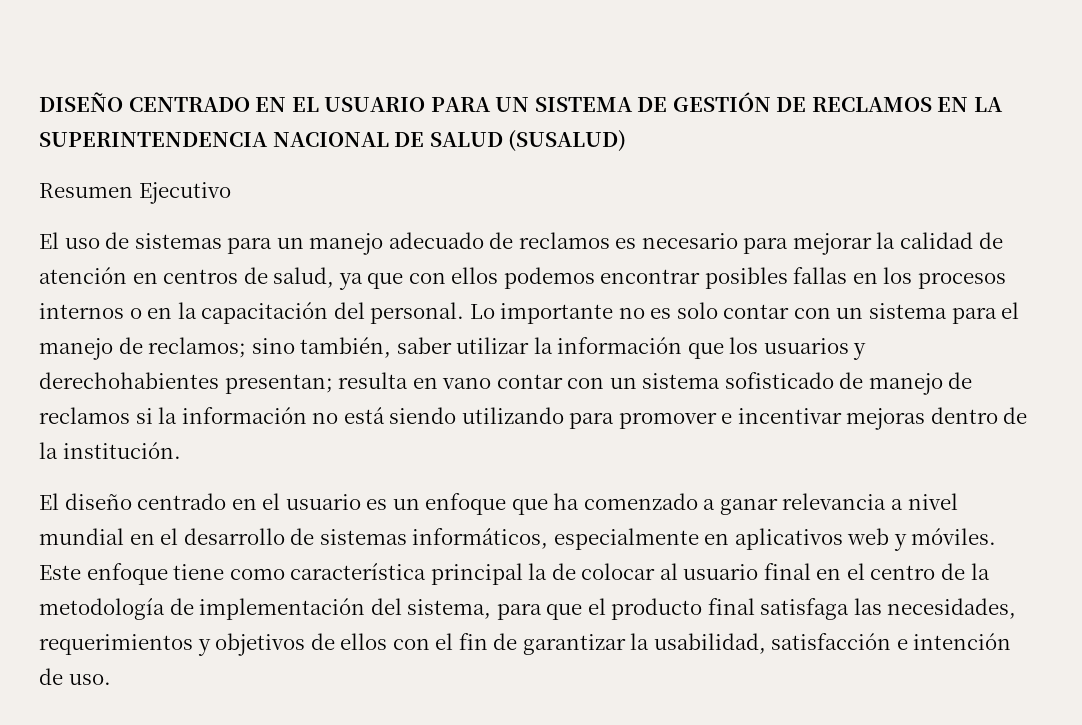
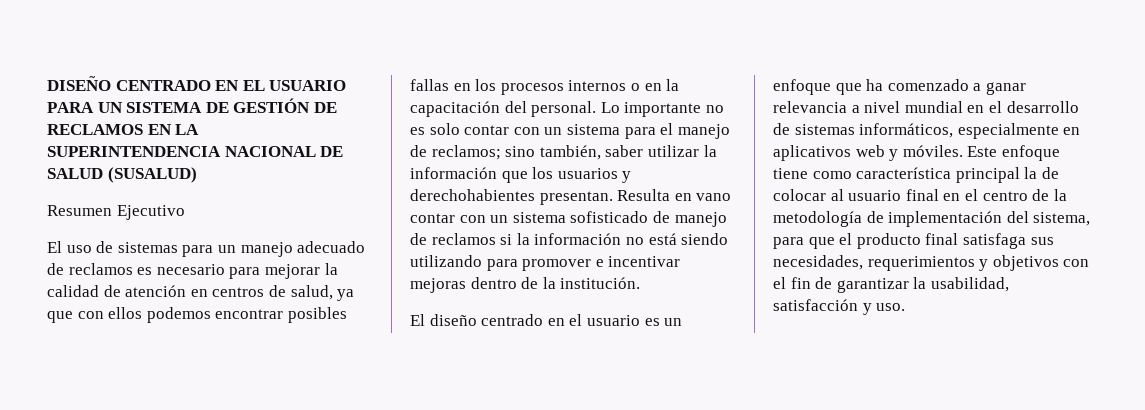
[224,372,409,394] presentan; resulta -> [539,189,671,205] presentan. Resulta
[853,598,882,615] las -> [1030,237,1054,245] sus
[310,633,388,650] de ellos -> (1059, 263) none
[896,633,1012,650] [39,668,63,685] e intención de -> [862,303,872,315] y

